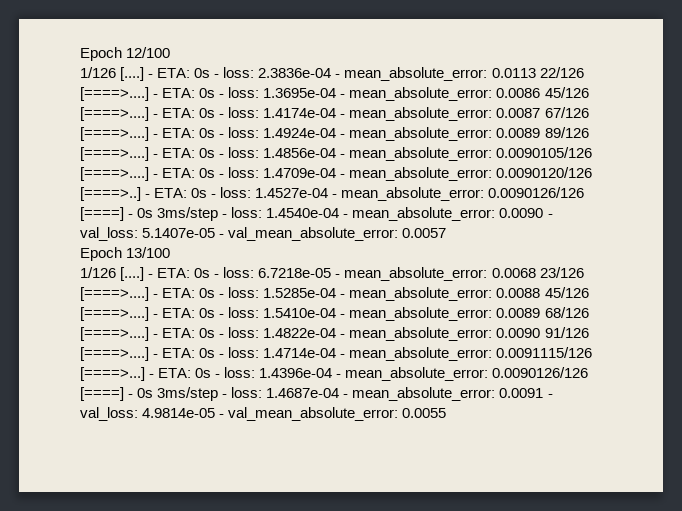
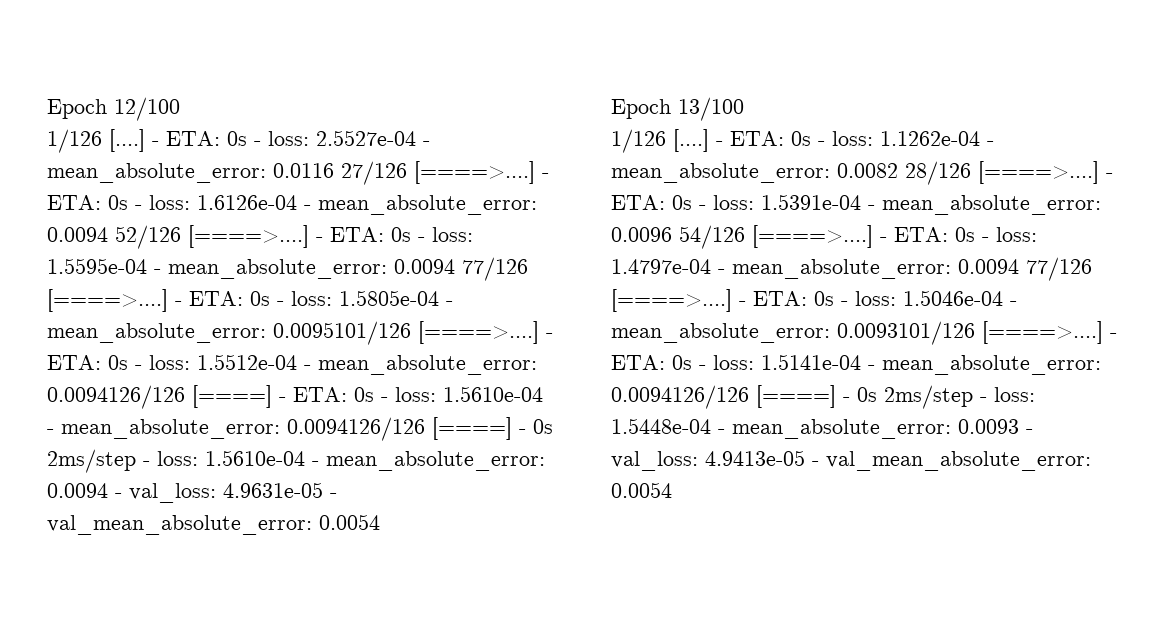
[258,67,584,81] [80,87,589,101] [80,107,589,121] [80,127,589,141] [80,147,593,161] [80,167,593,181] [80,187,585,201] [80,207,553,221] [80,227,447,241] 2.3836e-04 - mean_absolute_error: 0.0113 22/126 [====>....] - ETA: 0s - loss: 1.3695e-04 - mean_absolute_error: 0.0086 45/126 [====>....] - ETA: 0s - loss: 1.4174e-04 - mean_absolute_error: 0.0087 67/126 [====>....] - ETA: 0s - loss: 1.4924e-04 - mean_absolute_error: 0.0089 89/126 [====>....] - ETA: 0s - loss: 1.4856e-04 - mean_absolute_error: 0.0090105/126 [====>....] - ETA: 0s - loss: 1.4709e-04 - mean_absolute_error: 0.0090120/126 [====>..] - ETA: 0s - loss: 1.4527e-04 - mean_absolute_error: 0.0090126/126 [====] - 0s 3ms/step - loss: 1.4540e-04 - mean_absolute_error: 0.0090 - val_loss: 5.1407e-05 - val_mean_absolute_error: 0.0057 -> [316,130,430,146] [47,161,549,185] [47,195,537,215] [47,225,473,249] [47,257,528,281] [47,289,453,312] [47,321,553,345] [47,354,537,375] [47,385,543,409] [47,417,553,441] [47,449,545,473] [47,482,337,503] [47,514,380,535] 2.5527e-04 - mean_absolute_error: 0.0116 27/126 [====>....] - ETA: 0s - loss: 1.6126e-04 - mean_absolute_error: 0.0094 52/126 [====>....] - ETA: 0s - loss: 1.5595e-04 - mean_absolute_error: 0.0094 77/126 [====>....] - ETA: 0s - loss: 1.5805e-04 - mean_absolute_error: 0.0095101/126 [====>....] - ETA: 0s - loss: 1.5512e-04 - mean_absolute_error: 0.0094126/126 [====] - ETA: 0s - loss: 1.5610e-04 - mean_absolute_error: 0.0094126/126 [====] - 0s 2ms/step - loss: 1.5610e-04 - mean_absolute_error: 0.0094 - val_loss: 4.9631e-05 - val_mean_absolute_error: 0.0054
[258,267,584,281] [80,287,589,301] [80,307,589,321] [80,327,589,341] [80,347,593,361] [80,367,589,381] [80,387,553,401] [80,407,447,421] 6.7218e-05 - mean_absolute_error: 0.0068 23/126 [====>....] - ETA: 0s - loss: 1.5285e-04 - mean_absolute_error: 0.0088 45/126 [====>....] - ETA: 0s - loss: 1.5410e-04 - mean_absolute_error: 0.0089 68/126 [====>....] - ETA: 0s - loss: 1.4822e-04 - mean_absolute_error: 0.0090 91/126 [====>....] - ETA: 0s - loss: 1.4714e-04 - mean_absolute_error: 0.0091115/126 [====>...] - ETA: 0s - loss: 1.4396e-04 - mean_absolute_error: 0.0090126/126 [====] - 0s 3ms/step - loss: 1.4687e-04 - mean_absolute_error: 0.0091 - val_loss: 4.9814e-05 - val_mean_absolute_error: 0.0055 -> [880,131,994,146] [611,161,1113,185] [611,194,1101,215] [611,225,1037,249] [611,257,1092,281] [611,289,1017,312] [611,321,1117,345] [611,354,1101,375] [611,385,1035,409] [611,418,1033,439] [611,450,1091,471] [611,482,672,498] 1.1262e-04 - mean_absolute_error: 0.0082 28/126 [====>....] - ETA: 0s - loss: 1.5391e-04 - mean_absolute_error: 0.0096 54/126 [====>....] - ETA: 0s - loss: 1.4797e-04 - mean_absolute_error: 0.0094 77/126 [====>....] - ETA: 0s - loss: 1.5046e-04 - mean_absolute_error: 0.0093101/126 [====>....] - ETA: 0s - loss: 1.5141e-04 - mean_absolute_error: 0.0094126/126 [====] - 0s 2ms/step - loss: 1.5448e-04 - mean_absolute_error: 0.0093 - val_loss: 4.9413e-05 - val_mean_absolute_error: 0.0054

